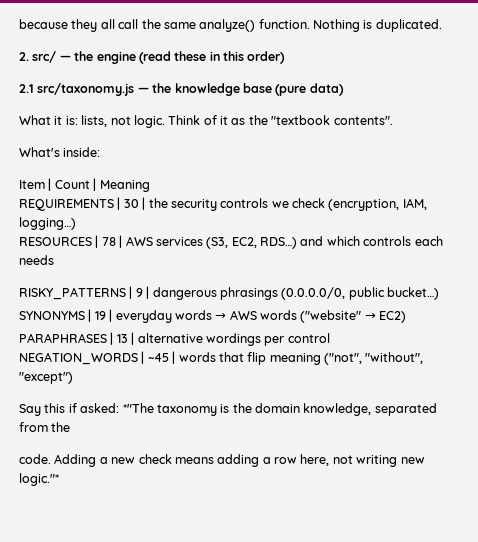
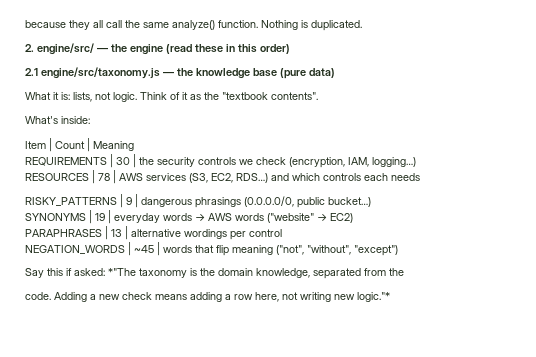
[32,51,57,63] src/ -> [37,43,94,55] engine/src/
[37,83,135,96] src/taxonomy.js -> [41,67,160,79] engine/src/taxonomy.js

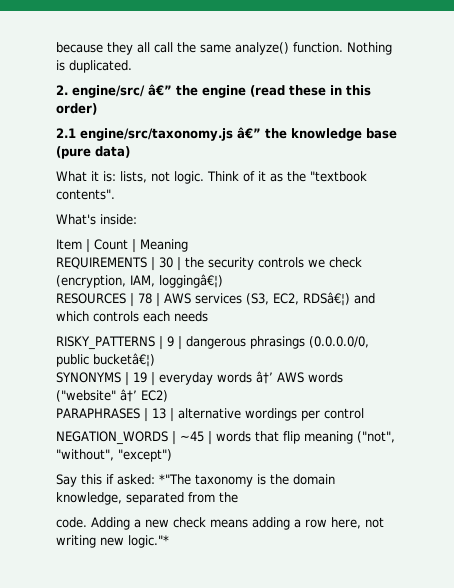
[97,48,108,52] — -> [148,84,172,96] â€”
[163,72,174,76] — -> [236,127,261,139] â€”
[372,157,416,167] logging…) -> [159,274,223,288] loggingâ€¦)
[236,173,268,183] RDS…) -> [303,292,350,306] RDSâ€¦)
[328,197,371,207] bucket…) -> [93,353,155,367] bucketâ€¦)
[195,213,205,221] → -> [256,371,273,384] â†’
[317,213,327,221] → -> [120,389,137,402] â†’

